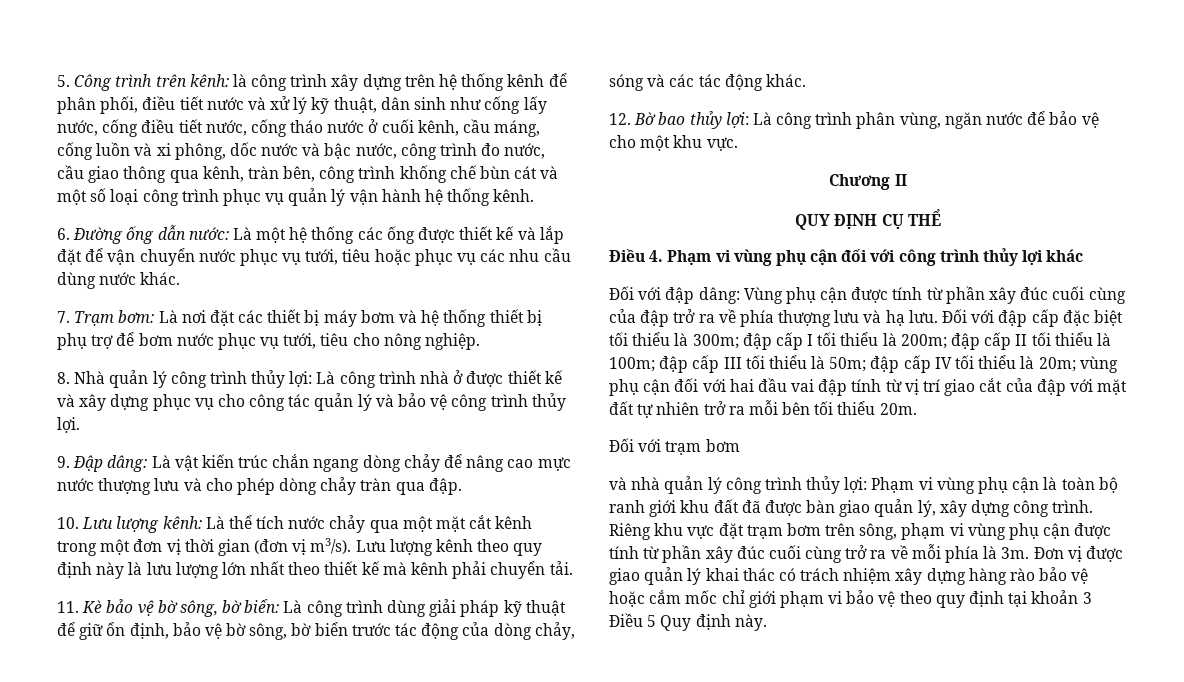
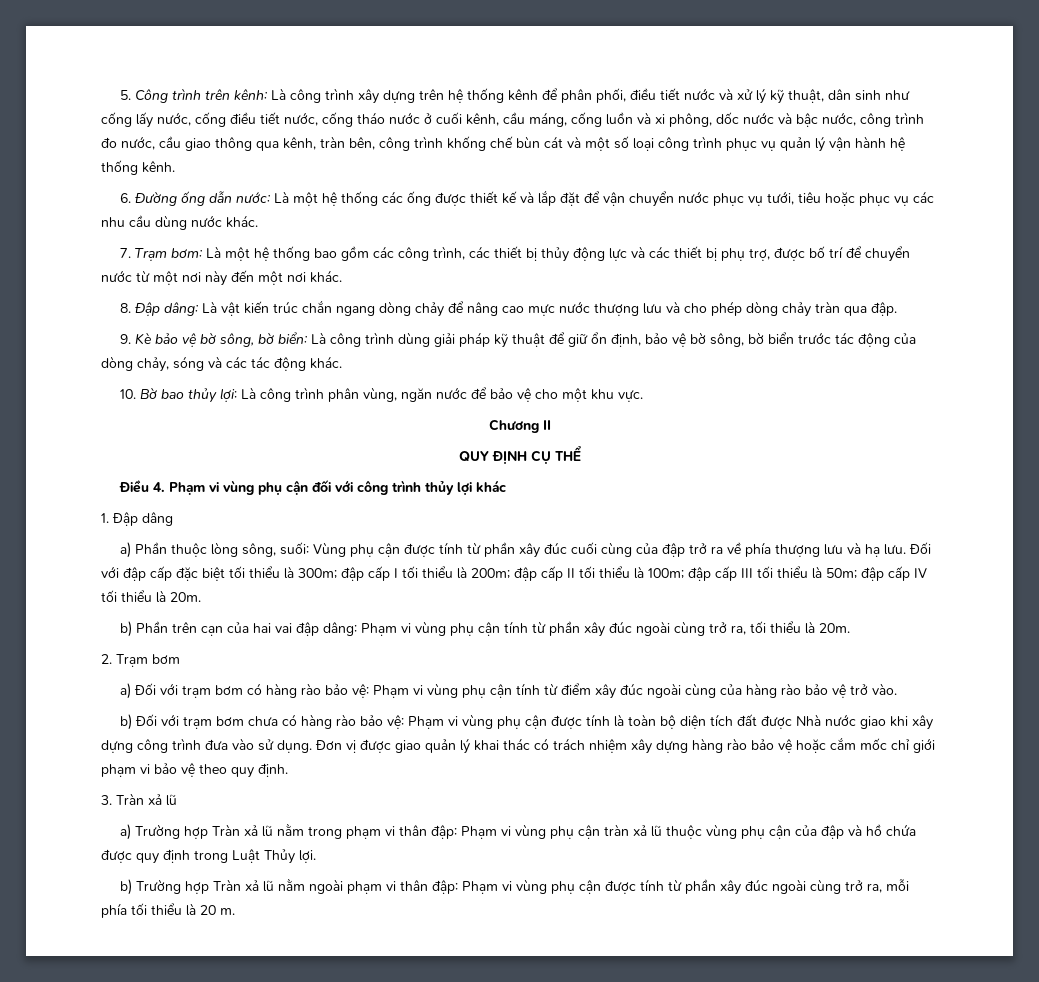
[232,74,247,87] là -> [271,88,287,100] Là
[181,309,542,327] [57,332,481,350] [57,370,563,388] [57,393,566,411] [57,417,80,433] [57,456,70,468] nơi đặt các thiết bị máy bơm và hệ thống thiết bị phụ trợ để bơm nước phục vụ tưới, tiêu cho nông nghiệp. // 8. Nhà quản lý công trình thủy lợi: Là công trình nhà ở được thiết kế và xây dựng phục vụ cho công tác quản lý và bảo vệ công trình thủy lợi. // 9. -> [225,246,911,262] [101,270,342,286] [120,303,132,313] một hệ thống bao gồm các công trình, các thiết bị thủy động lực và các thiết bị phụ trợ, được bố trí để chuyển nước từ một nơi này đến một nơi khác. // 8.
[57,515,533,533] [57,538,543,556] [57,561,573,579] [57,601,79,613] 10. Lưu lượng kênh: Là thể tích nước chảy qua một mặt cắt kênh trong một đơn vị thời gian (đơn vị m3/s). Lưu lượng kênh theo quy định này là lưu lượng lớn nhất theo thiết kế mà kênh phải chuyển tải. // 11. -> [120,334,132,344] 9.
[609,113,631,125] 12. -> [120,389,137,399] 10.
[609,286,740,304] Đối với đập dâng: -> [101,512,173,526] [120,542,310,558] 1. Đập dâng // a) Phần thuộc lòng sông, suối:
[1038,356,1118,373] [609,378,1128,396] [609,400,917,418] [609,438,740,455] [609,476,1118,494] [609,499,1094,517] [609,523,1112,540] [609,544,1030,563] 20m; vùng phụ cận đối với hai đầu vai đập tính từ vị trí giao cắt của đập với mặt đất tự nhiên trở ra mỗi bên tối thiểu 20m. // Đối với trạm bơm // và nhà quản lý công trình thủy lợi: Phạm vi vùng phụ cận là toàn bộ ranh giới khu đất đã được bàn giao quản lý, xây dựng công trình. Riêng khu vực đặt trạm bơm trên sông, phạm vi vùng phụ cận được tính từ phần xây đúc cuối cùng trở ra về mỗi phía là 3m. -> [170,592,201,602] [120,621,851,637] [101,654,180,667] [120,683,898,699] [120,714,934,730] [101,738,312,753] 20m. // b) Phần trên cạn của hai vai đập dâng: Phạm vi vùng phụ cận tính từ phần xây đúc ngoài cùng trở ra, tối thiểu là 20m. // 2. Trạm bơm // a) Đối với trạm bơm có hàng rào bảo vệ: Phạm vi vùng phụ cận tính từ điểm xây đúc ngoài cùng của hàng rào bảo vệ trở vào. // b) Đối với trạm bơm chưa có hàng rào bảo vệ: Phạm vi vùng phụ cận được tính là toàn bộ diện tích đất được Nhà nước giao khi xây dựng công trình đưa vào sử dụng.
[969,590,1092,607] [609,613,767,631] định tại khoản 3 Điều 5 Quy định này. -> [258,763,288,777] [101,793,177,806] [120,823,917,840] [101,849,316,864] [120,878,910,895] [101,903,235,918] định. // 3. Tràn xả lũ // a) Trường hợp Tràn xả lũ nằm trong phạm vi thân đập: Phạm vi vùng phụ cận tràn xả lũ thuộc vùng phụ cận của đập và hồ chứa được quy định trong Luật Thủy lợi. // b) Trường hợp Tràn xả lũ nằm ngoài phạm vi thân đập: Phạm vi vùng phụ cận được tính từ phần xây đúc ngoài cùng trở ra, mỗi phía tối thiểu là 20 m.

